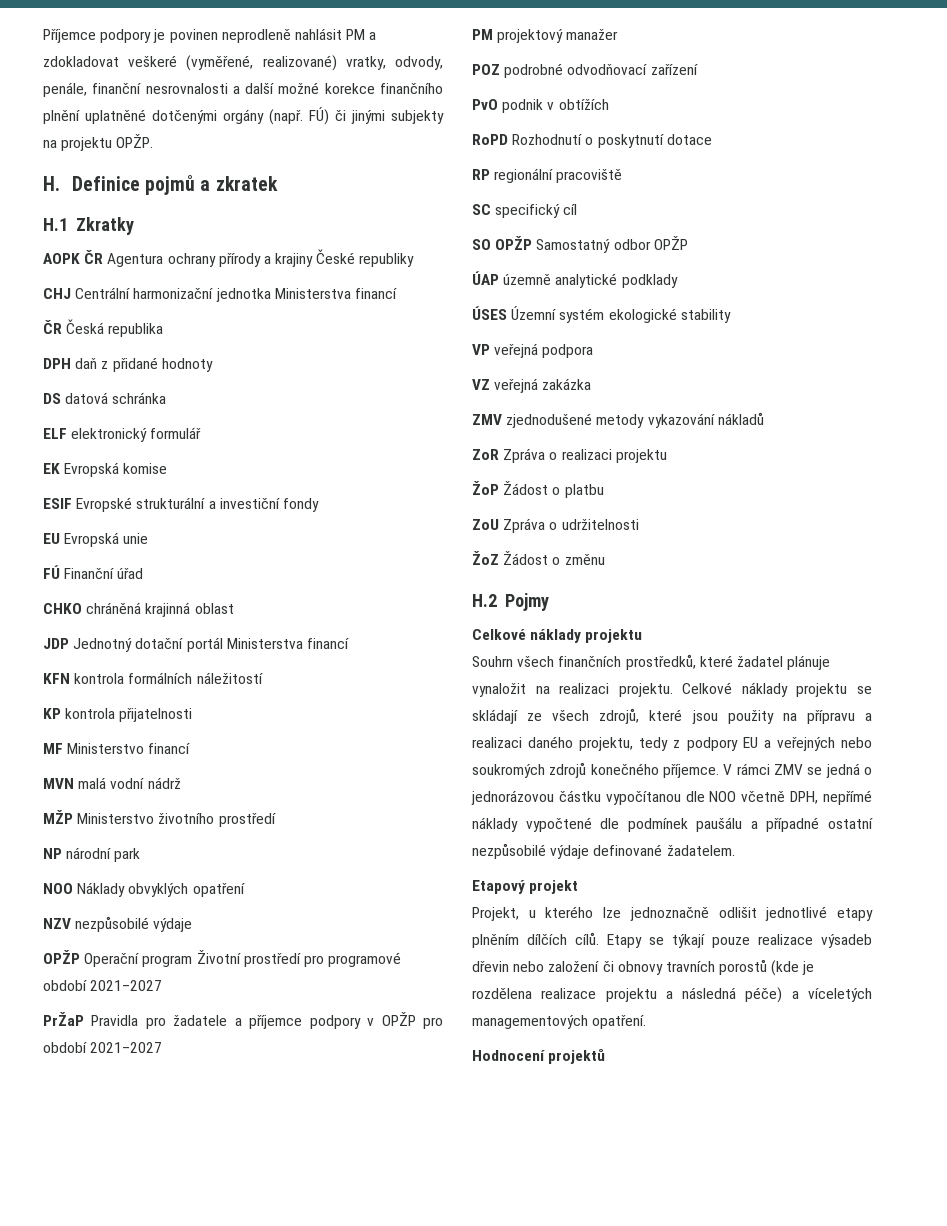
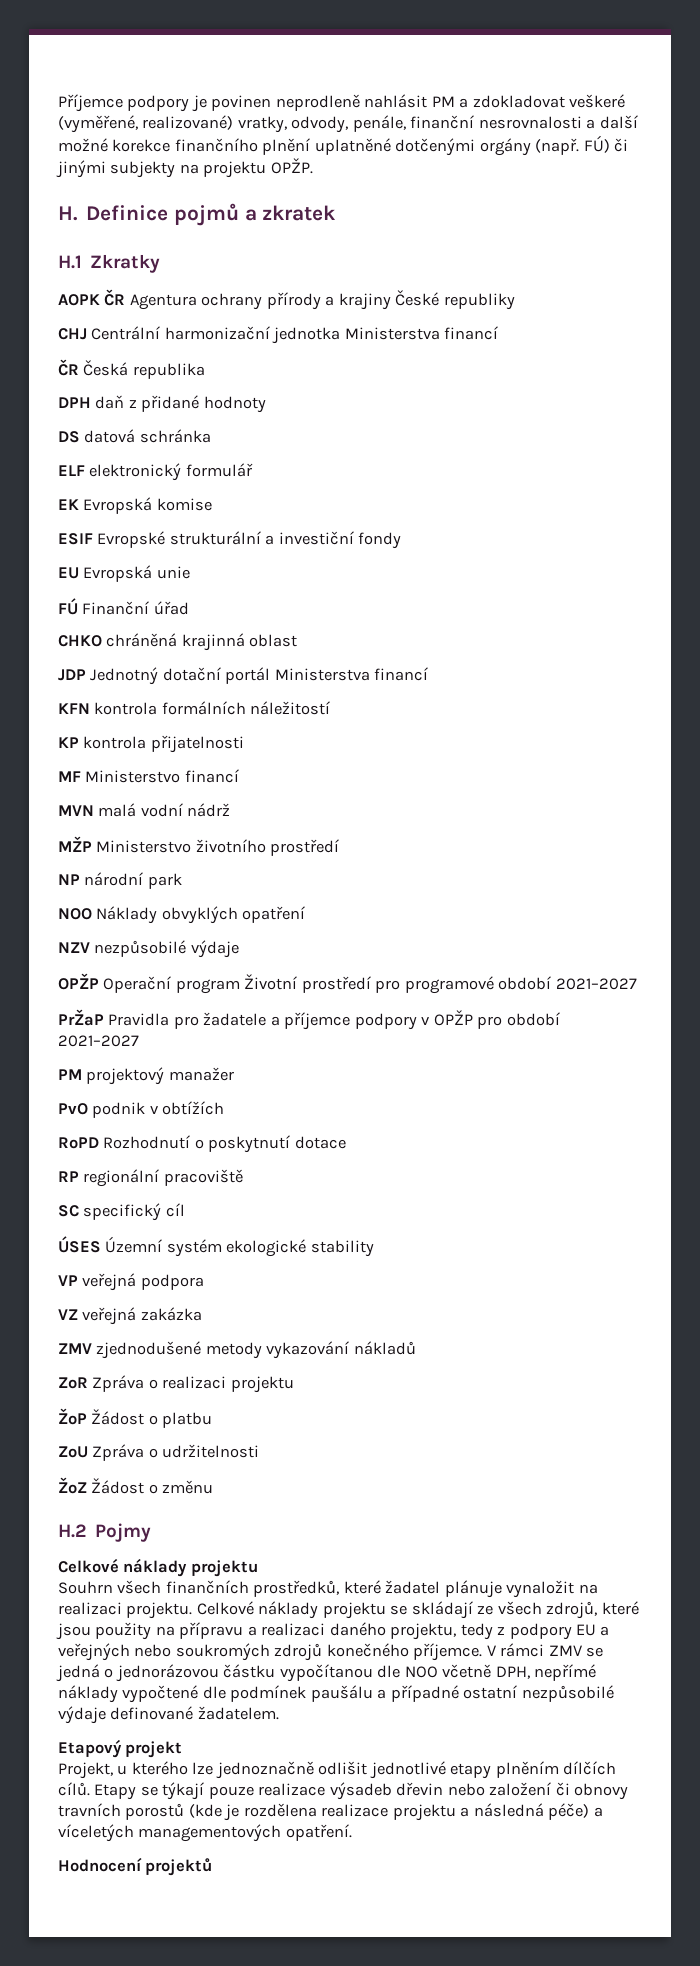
[472,63,698,78] // POZ podrobné odvodňovací zařízení -> (234, 1074) none
[472,236,688,253] [472,271,678,288] // SO OPŽP Samostatný odbor OPŽP // ÚAP územně analytické podklady -> (185, 1210) none

